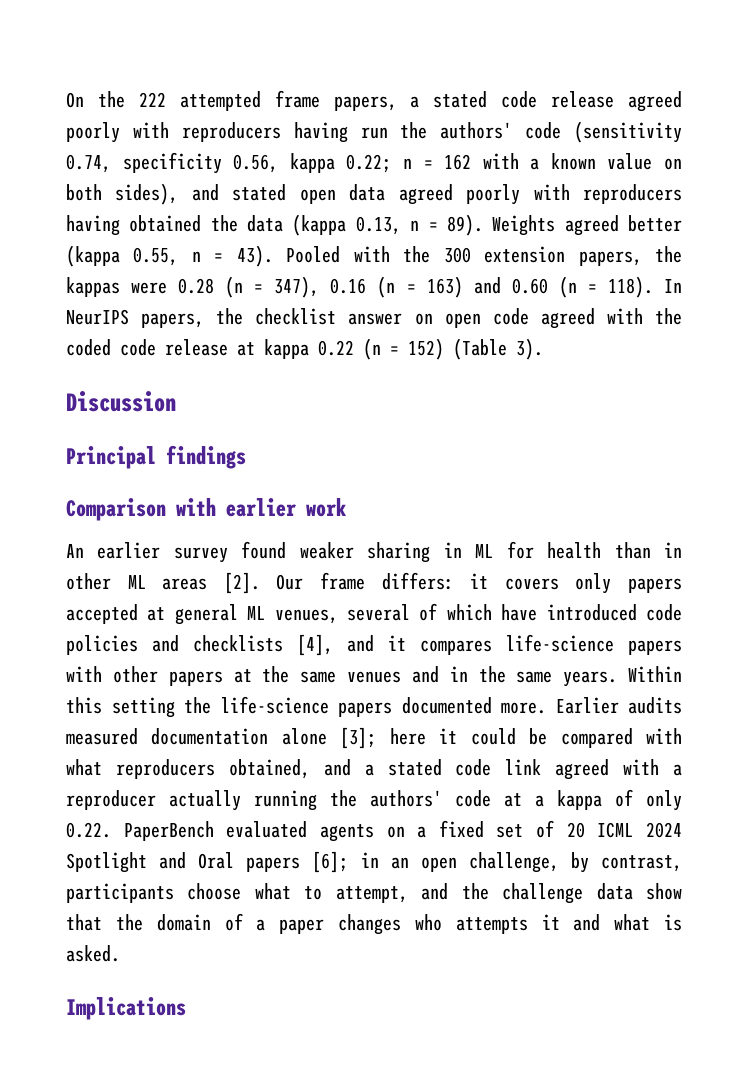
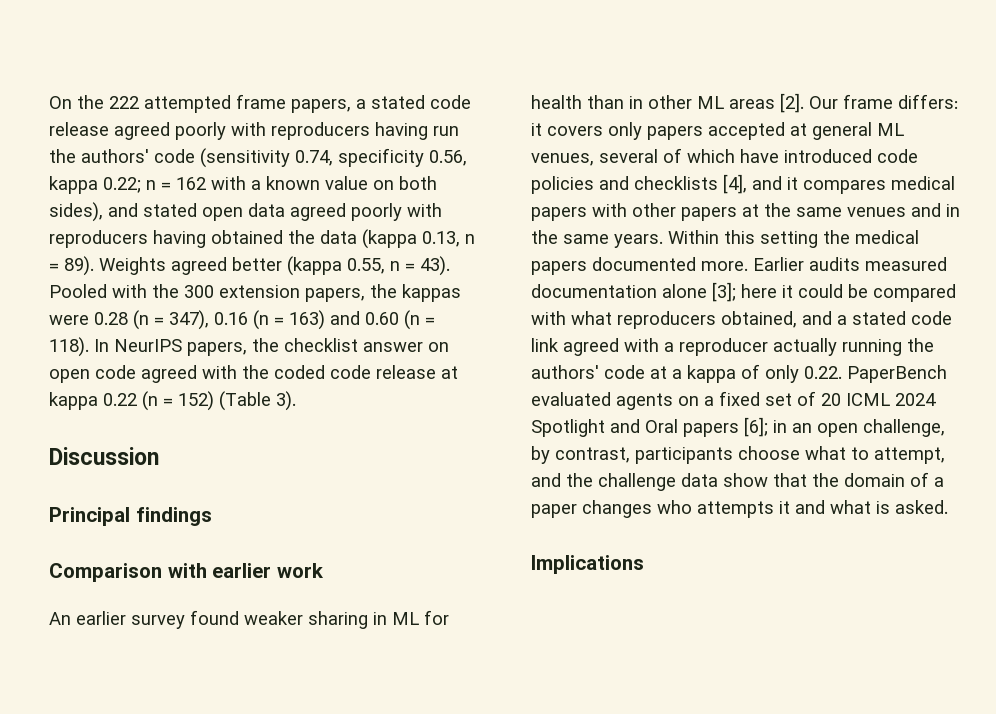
[506,634,614,652] life-science -> [891,176,955,190] medical
[220,696,329,714] life-science -> [855,230,919,244] medical

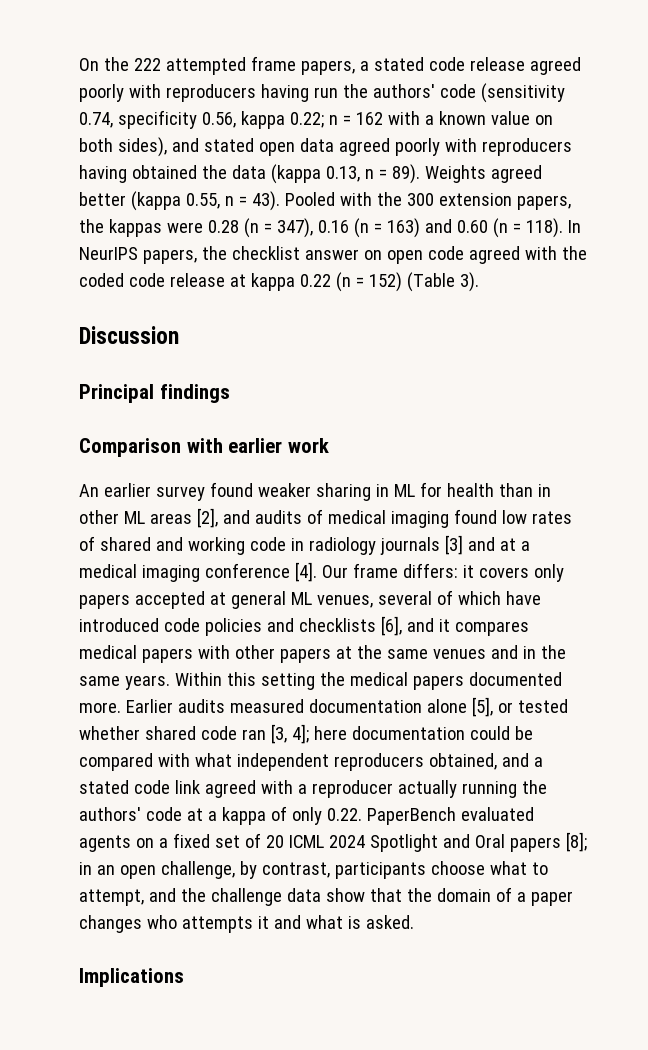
[780,93,804,113] [2]. -> [196,508,572,528] [79,535,530,555] [79,562,317,582] [2], and audits of medical imaging found low rates of shared and working code in radiology journals [3] and at a medical imaging conference [4].
[723,174,747,194] [4], -> [380,616,402,636] [6],
[712,282,793,302] [3]; here it -> [471,697,568,717] [79,724,465,744] [5], or tested whether shared code ran [3, 4]; here documentation
(612, 318) none -> [236,753,329,771] independent
[744,417,768,437] [6]; -> [565,832,587,852] [8];

